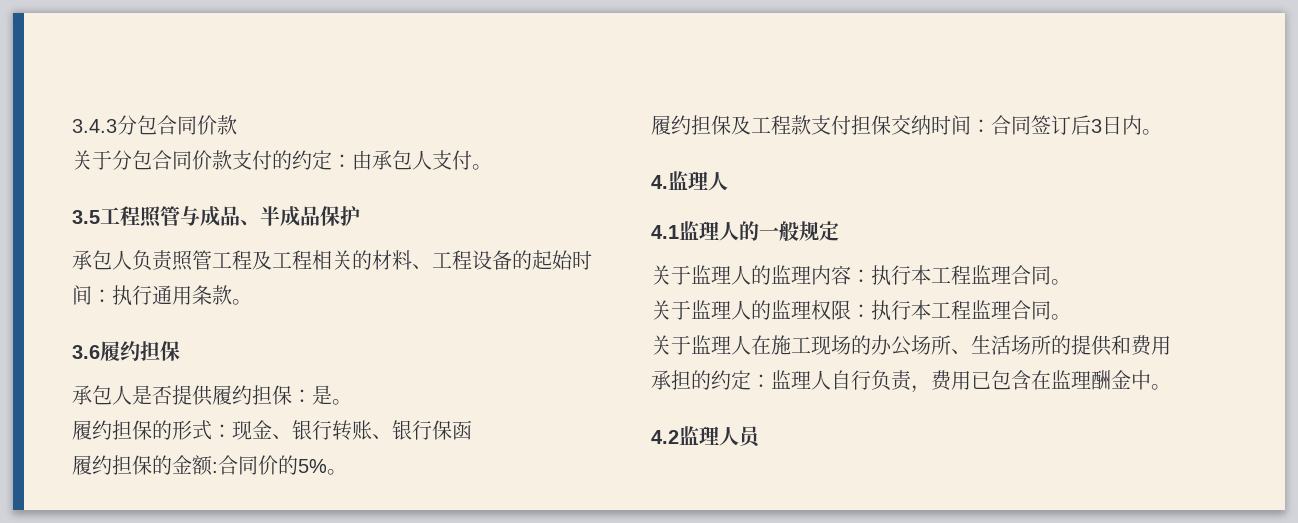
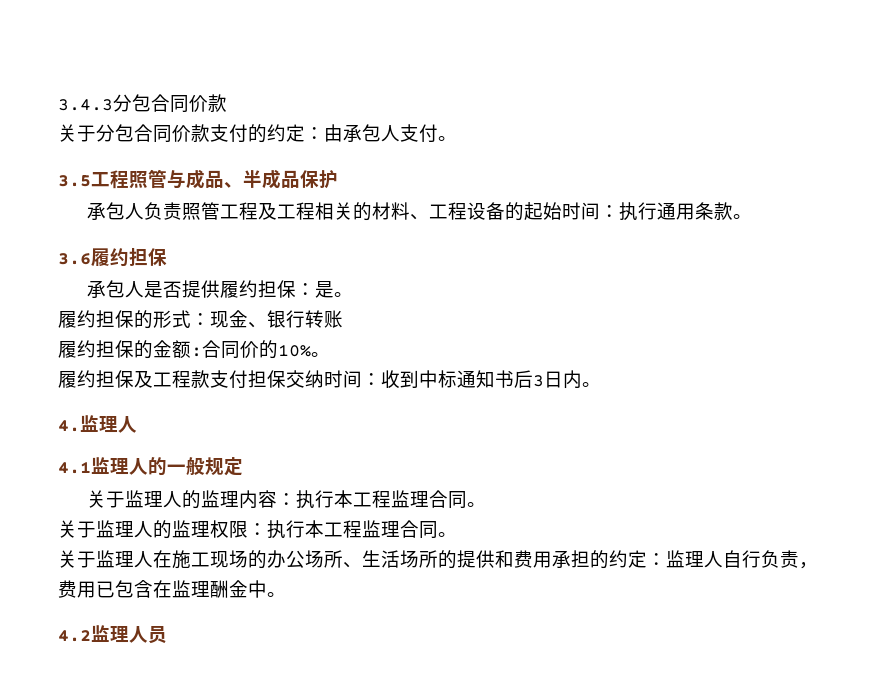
[372,420,472,440] 、银行保函 -> (343, 319) none
[298,459,327,473] 5% -> [278,344,311,357] 10%
[991,115,1071,135] 合同签订 -> [381,370,514,389] 收到中标通知书

